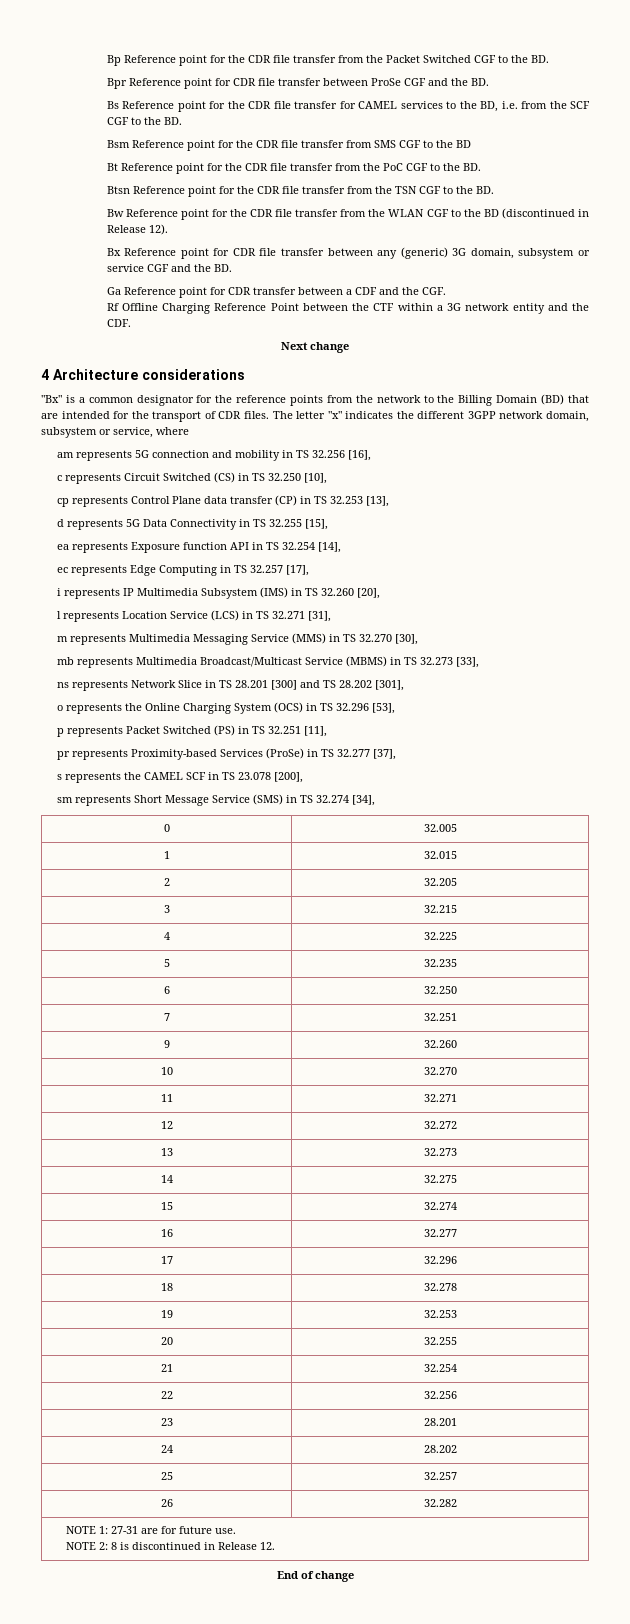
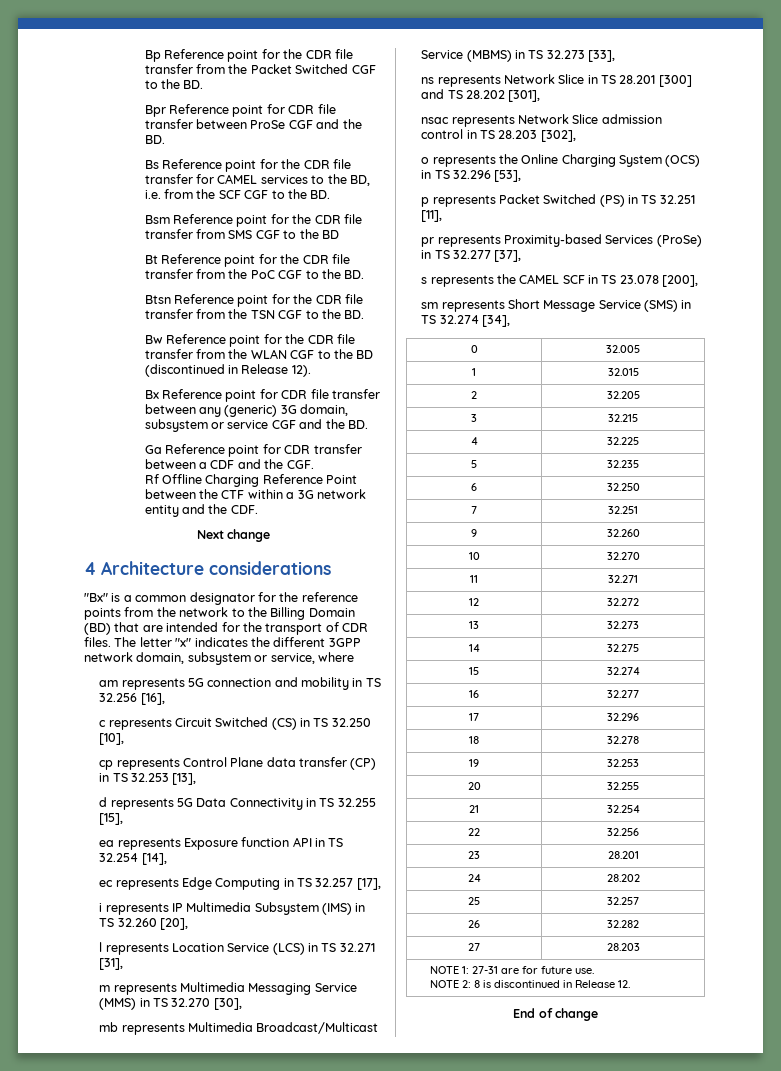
(405, 685) none -> [421,114,662,127] [421,129,576,142] // nsac represents Network Slice admission control in TS 28.203 [302],
(457, 1503) none -> [468,943,480,951] [606,943,640,951] // 27 | 28.203

